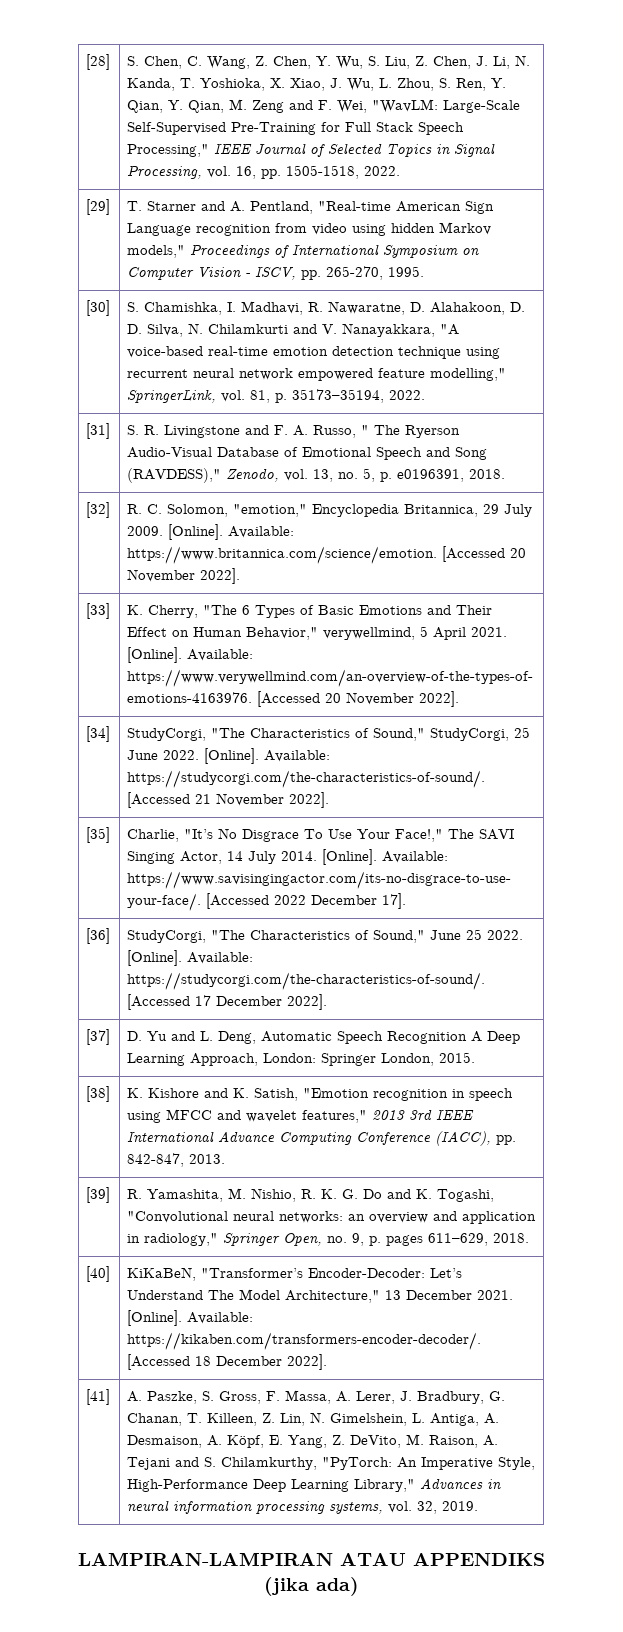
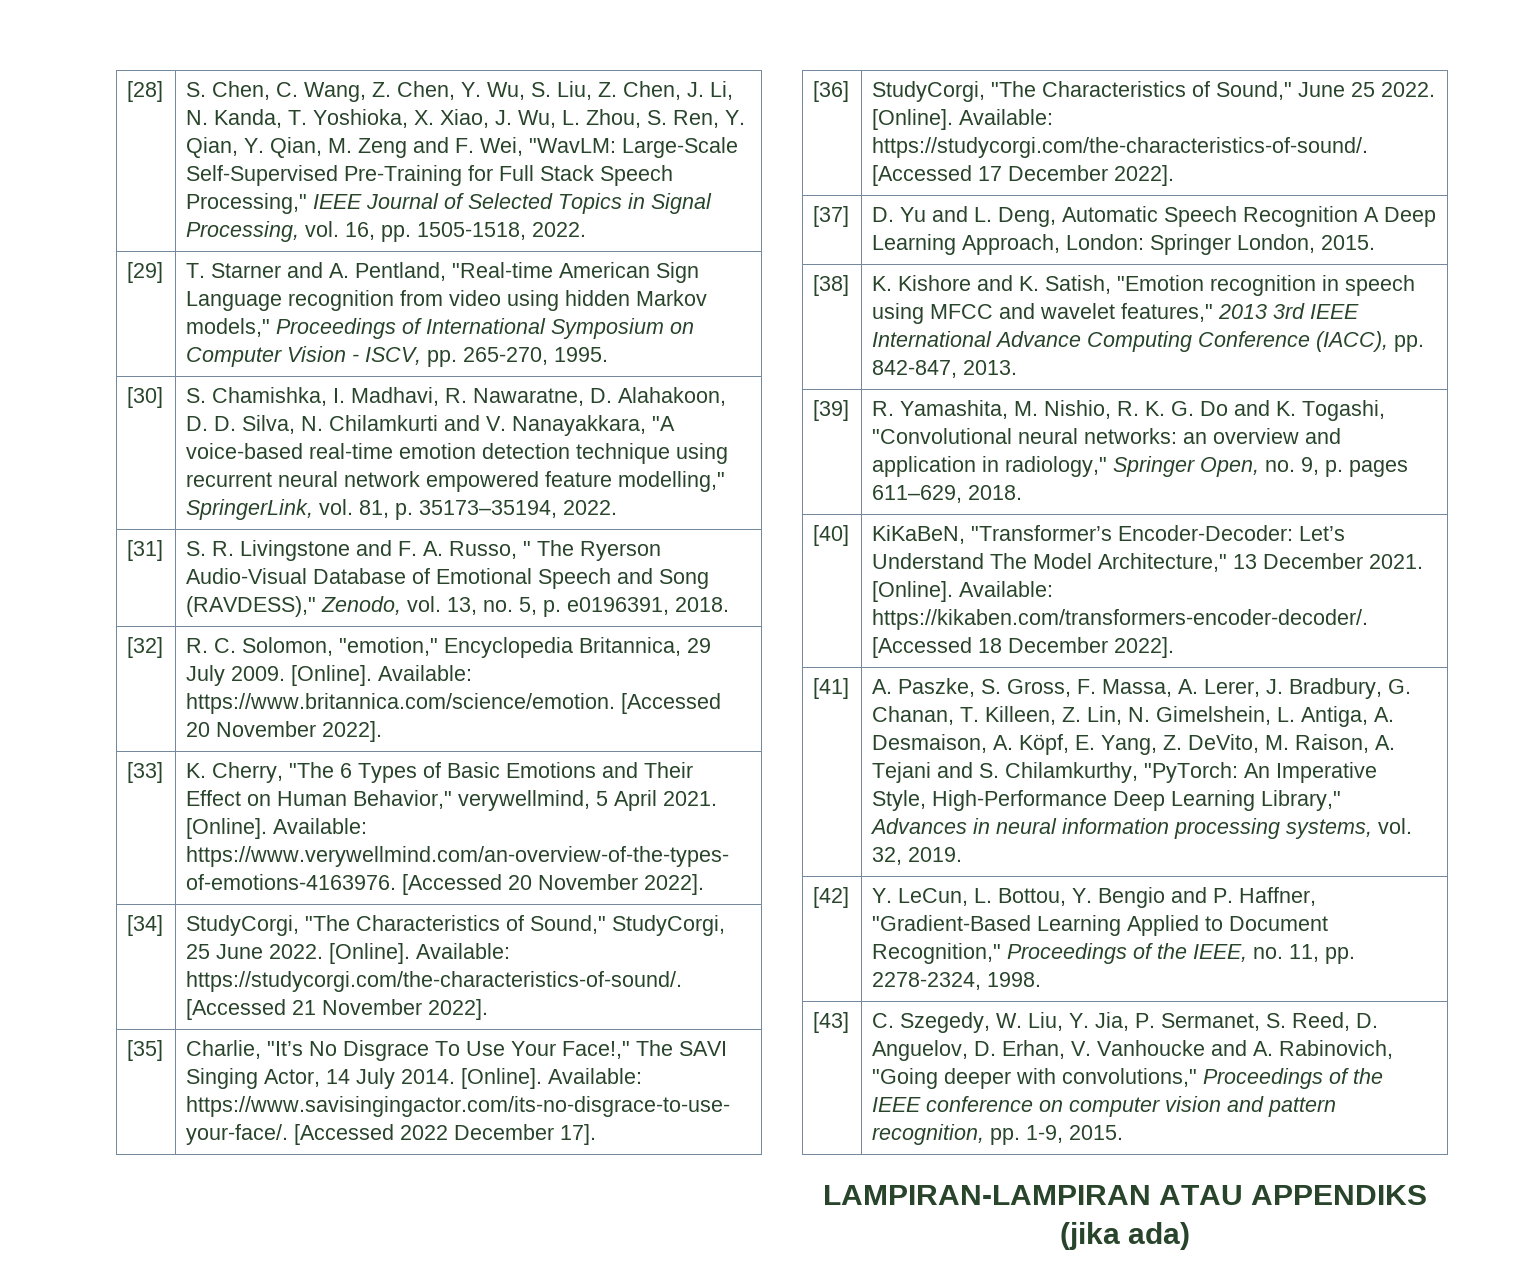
(479, 1506) none -> [813,887,850,908] [872,887,1317,908] [872,915,1329,936] [872,943,1356,964] [872,972,1042,990] [813,1012,850,1033] [872,1012,1379,1033] [872,1040,1394,1061] [872,1068,1384,1089] [872,1096,1337,1117] [872,1124,1124,1145] // [42] | Y. LeCun, L. Bottou, Y. Bengio and P. Haffner, "Gradient-Based Learning Applied to Document Recognition," Proceedings of the IEEE, no. 11, pp. 2278-2324, 1998. // [43] | C. Szegedy, W. Liu, Y. Jia, P. Sermanet, S. Reed, D. Anguelov, D. Erhan, V. Vanhoucke and A. Rabinovich, "Going deeper with convolutions," Proceedings of the IEEE conference on computer vision and pattern recognition, pp. 1-9, 2015.

